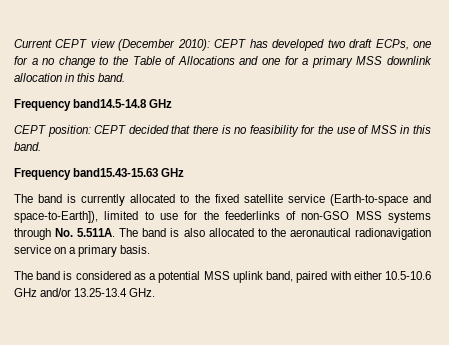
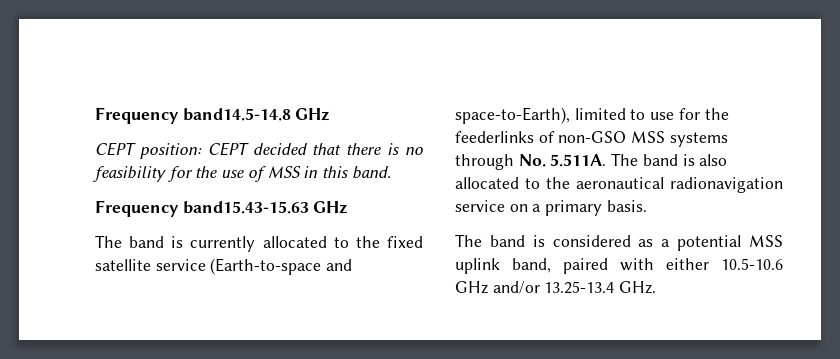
[14,39,431,51] [14,56,433,68] [14,73,126,82] Current CEPT view (December 2010): CEPT has developed two draft ECPs, one for a no change to the Table of Allocations and one for a primary MSS downlink allocation in this band. // -> (95, 115) none
[14,211,98,223] space-to-Earth]), -> [455,107,570,124] space-to-Earth),

